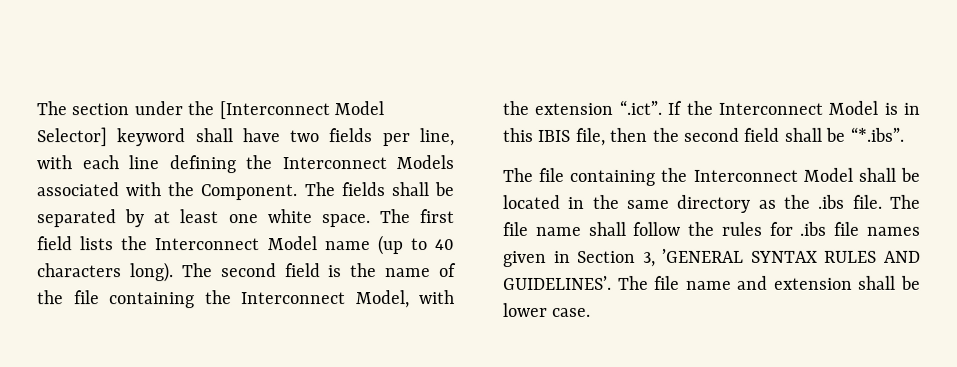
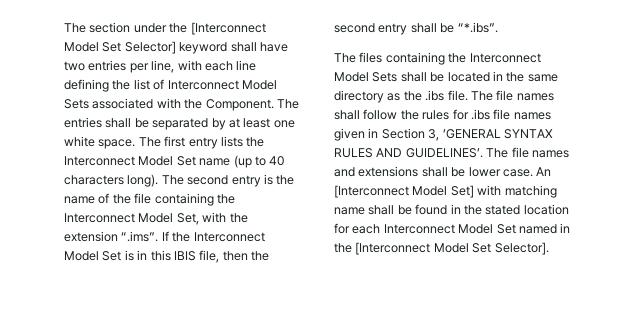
(384, 108) none -> [102,42,122,52] Set
[328,128,373,143] fields -> [88,60,127,71] entries
[281,155,454,170] Interconnect Models -> [133,79,277,90] [64,99,89,109] list of Interconnect Model Sets
[340,182,386,197] fields -> [64,117,102,128] entries
[37,236,73,251] field -> [188,137,218,149] entry
(318, 243) none -> [176,156,196,166] Set
[284,263,321,278] field -> [231,175,261,187] entry
[355,290,410,309] Model, -> [138,213,199,225] Model Set,
[618,99,662,115] “.ict”. -> [121,231,159,242] “.ims”.
(879, 107) none -> [102,251,122,261] Set
[743,127,780,142] field -> [378,23,408,35] entry
[538,167,853,186] file containing the Interconnect Model -> [359,52,541,65] [334,72,398,82] files containing the Interconnect Model Sets
[535,226,582,236] name -> [516,93,554,101] names
[685,275,853,290] name and extension -> [531,150,569,158] [334,166,419,177] names and extensions
(592, 312) none -> [536,167,552,176] [334,185,557,198] [334,204,569,215] [334,223,571,234] [334,242,549,255] An [Interconnect Model Set] with matching name shall be found in the stated location for each Interconnect Model Set named in the [Interconnect Model Set Selector].

